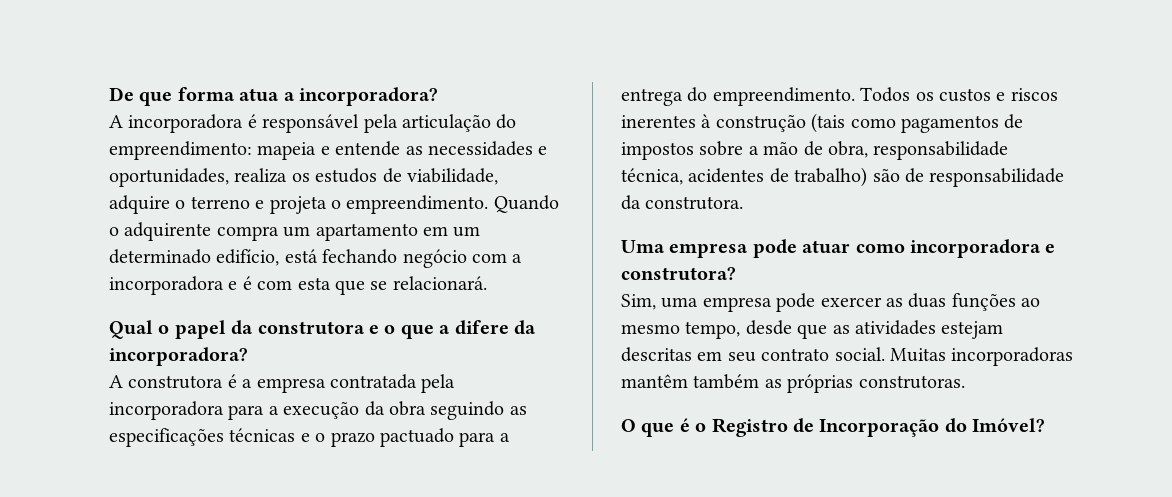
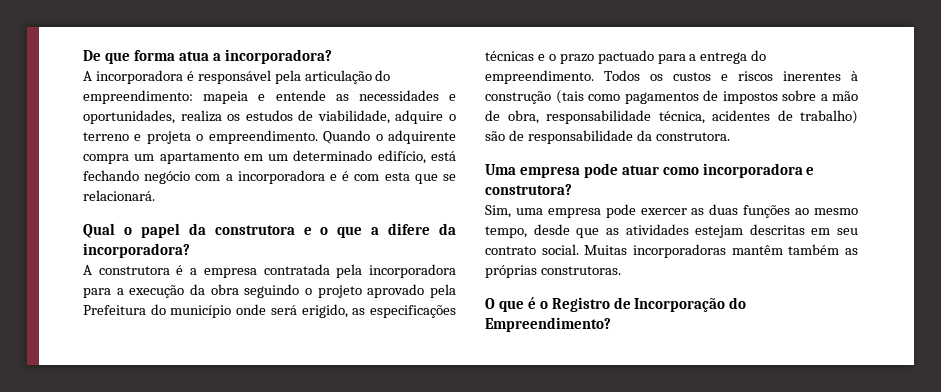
(505, 410) none -> [305,284,456,298] [83,304,348,318] o projeto aprovado pela Prefeitura do município onde será erigido,
[972,418,1046,432] Imóvel? -> [485,317,611,332] Empreendimento?

